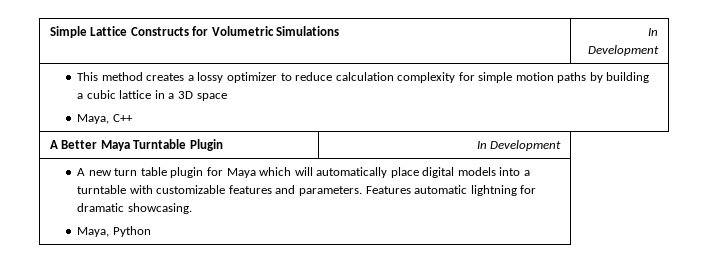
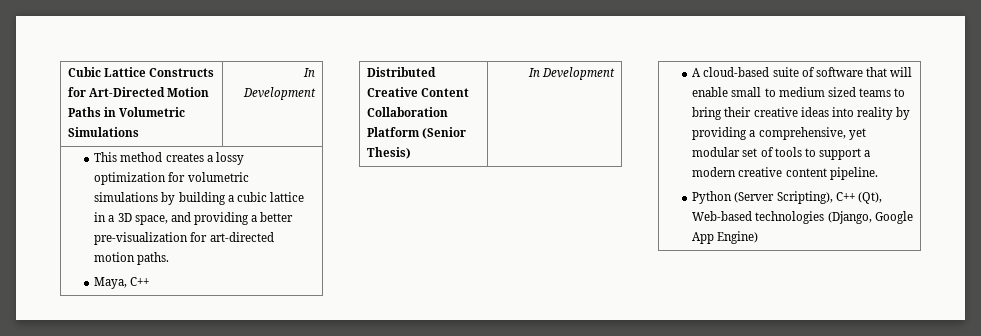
[49,26,87,38] Simple -> [67,67,101,77] Cubic
(209, 31) none -> [89,87,210,97] [67,107,117,117] Art-Directed Motion Paths in
[226,72,587,83] optimizer to reduce calculation complexity for simple motion paths -> [94,172,249,185] [94,192,159,202] optimization for volumetric simulations
[196,93,227,101] [77,114,133,124] [49,139,223,151] [476,140,562,151] [77,167,530,178] [77,185,537,196] [77,203,192,214] [77,226,151,237] space // Maya, C++ // A Better Maya Turntable Plugin | In Development // A new turn table plugin for Maya which will automatically place digital models into a turntable with customizable features and parameters. Features automatic lightning for dramatic showcasing. // Maya, Python -> [134,212,294,225] [94,232,274,245] [94,252,170,265] [94,277,150,289] [366,67,436,77] [366,87,470,97] [366,107,448,117] [366,127,467,139] [366,147,411,159] [527,67,616,80] [692,67,912,77] [692,87,905,97] [692,107,910,120] [692,127,866,140] [692,147,870,160] [692,167,878,180] [692,191,882,204] [692,211,913,224] [692,231,759,244] space, and providing a better pre-visualization for art-directed motion paths. // Maya, C++ // Distributed Creative Content Collaboration Platform (Senior Thesis) | In Development // A cloud-based suite of software that will enable small to medium sized teams to bring their creative ideas into reality by providing a comprehensive, yet modular set of tools to support a modern creative content pipeline. // Python (Server Scripting), C++ (Qt), Web-based technologies (Django, Google App Engine)

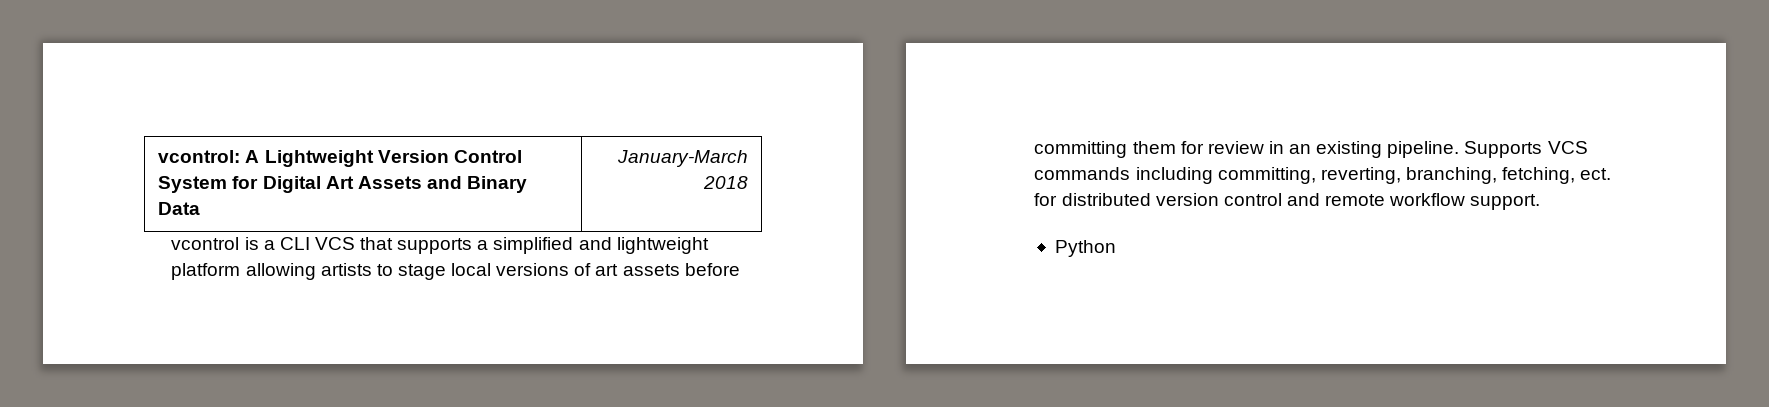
[67,67,215,77] [67,87,210,97] [67,107,186,117] [67,127,139,137] [303,68,316,77] [243,87,317,100] [94,152,244,165] [94,172,249,185] [94,192,304,205] [94,212,294,225] [94,232,274,245] [94,252,170,265] [94,277,150,289] [366,67,436,77] [366,87,470,97] [366,107,448,117] [366,127,467,139] [366,147,411,159] [527,67,616,80] [692,67,912,77] [692,87,905,97] [692,107,910,120] [692,127,866,140] [692,147,870,160] [692,167,878,180] [692,191,882,204] [692,211,913,224] [692,231,759,244] Cubic Lattice Constructs for Art-Directed Motion Paths in Volumetric Simulations | In Development // This method creates a lossy optimization for volumetric simulations by building a cubic lattice in a 3D space, and providing a better pre-visualization for art-directed motion paths. // Maya, C++ // Distributed Creative Content Collaboration Platform (Senior Thesis) | In Development // A cloud-based suite of software that will enable small to medium sized teams to bring their creative ideas into reality by providing a comprehensive, yet modular set of tools to support a modern creative content pipeline. // Python (Server Scripting), C++ (Qt), Web-based technologies (Django, Google App Engine) -> [158,150,522,167] [158,176,528,193] [158,202,201,215] [616,150,748,167] [702,176,748,189] [171,237,709,254] [171,263,740,280] [1034,141,1588,158] [1034,167,1612,184] [1034,193,1541,210] [1055,240,1117,257] vcontrol: A Lightweight Version Control System for Digital Art Assets and Binary Data | January-March 2018 // vcontrol is a CLI VCS that supports a simplified and lightweight platform allowing artists to stage local versions of art assets before committing them for review in an existing pipeline. Supports VCS commands including committing, reverting, branching, fetching, ect. for distributed version control and remote workflow support. // Python

